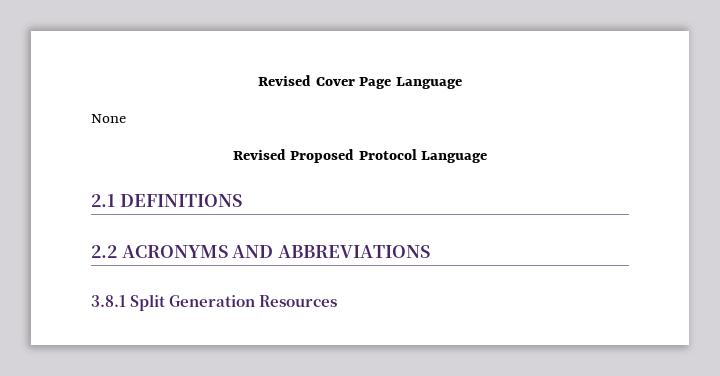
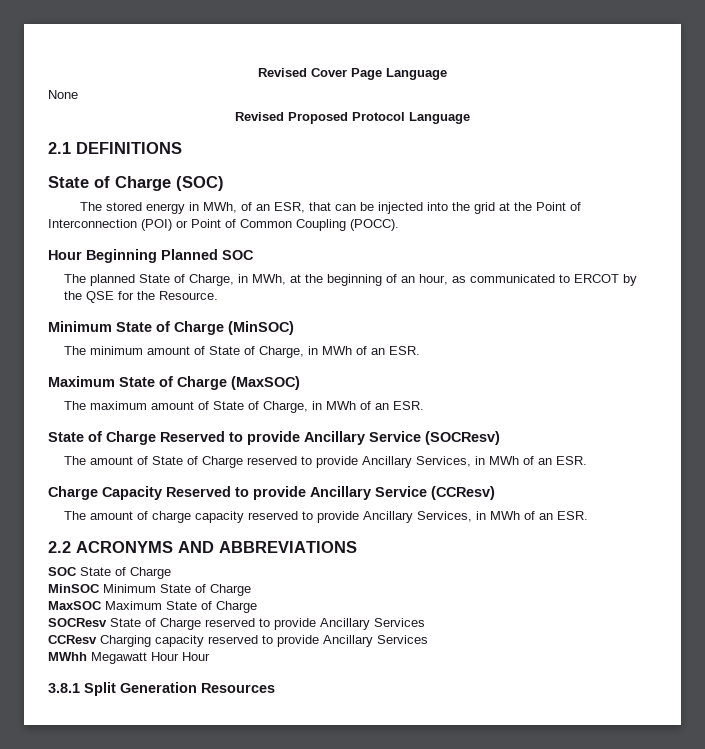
[91,245,431,258] 2.2 ACRONYMS AND ABBREVIATIONS -> [48,176,224,191] [80,202,582,214] [48,219,399,231] [48,249,254,263] [63,274,637,286] [63,291,218,303] [48,321,294,335] [63,346,420,358] [48,376,300,390] [63,401,424,413] [48,431,500,445] [63,456,587,468] [48,486,495,500] [63,511,588,523] [48,541,357,553] [48,567,171,579] [48,584,251,596] [48,601,257,613] [48,618,425,630] [48,635,428,647] [48,652,210,664] State of Charge (SOC) // The stored energy in MWh, of an ESR, that can be injected into the grid at the Point of Interconnection (POI) or Point of Common Coupling (POCC). // Hour Beginning Planned SOC // The planned State of Charge, in MWh, at the beginning of an hour, as communicated to ERCOT by the QSE for the Resource. // Minimum State of Charge (MinSOC) // The minimum amount of State of Charge, in MWh of an ESR. // Maximum State of Charge (MaxSOC) // The maximum amount of State of Charge, in MWh of an ESR. // State of Charge Reserved to provide Ancillary Service (SOCResv) // The amount of State of Charge reserved to provide Ancillary Services, in MWh of an ESR. // Charge Capacity Reserved to provide Ancillary Service (CCResv) // The amount of charge capacity reserved to provide Ancillary Services, in MWh of an ESR. // 2.2 ACRONYMS AND ABBREVIATIONS // SOC State of Charge // MinSOC Minimum State of Charge // MaxSOC Maximum State of Charge // SOCResv State of Charge reserved to provide Ancillary Services // CCResv Charging capacity reserved to provide Ancillary Services // MWhh Megawatt Hour Hour

